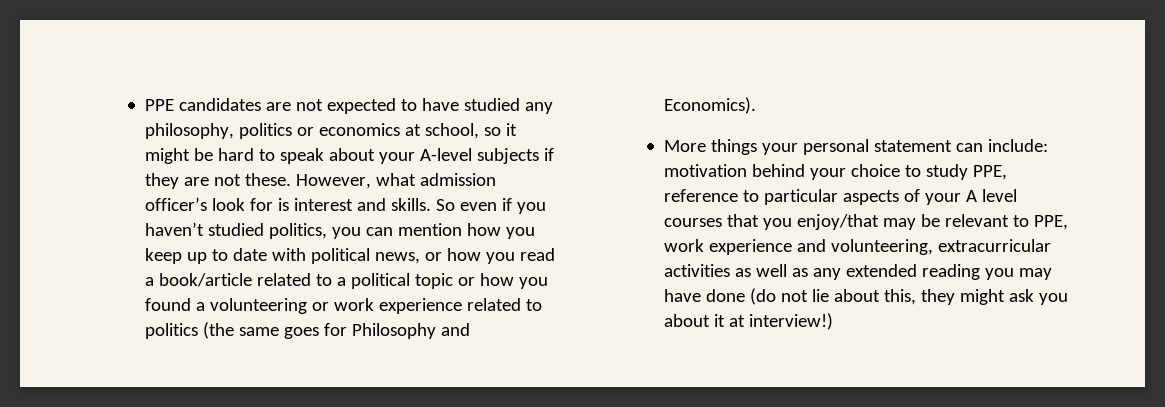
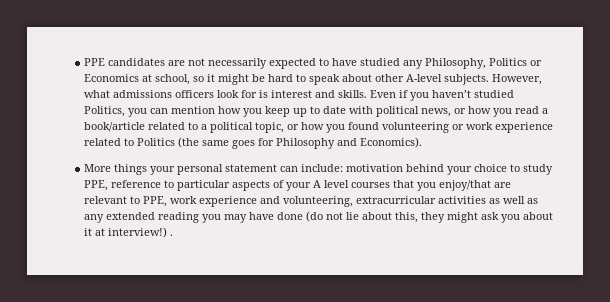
(323, 105) none -> [208,58,268,69] necessarily
[144,123,400,139] philosophy, politics or economics -> [425,58,543,69] [84,74,140,82] Philosophy, Politics or Economics
[378,148,554,164] [144,173,496,189] [144,197,207,211] your A-level subjects if they are not these. However, what admission officer’s -> [375,74,543,85] [84,90,215,98] other A-level subjects. However, what admissions officers
[435,199,497,211] So even -> [370,90,397,98] Even
[268,223,327,239] politics, -> [84,106,126,117] Politics,
[414,273,453,289] topic -> [255,122,285,133] topic,
[195,302,205,311] a -> (380, 126) none
[144,323,198,339] politics -> [137,138,176,146] Politics
[882,214,940,230] may be -> [494,182,512,188] are
(833, 321) none -> [170,234,174,236] .

